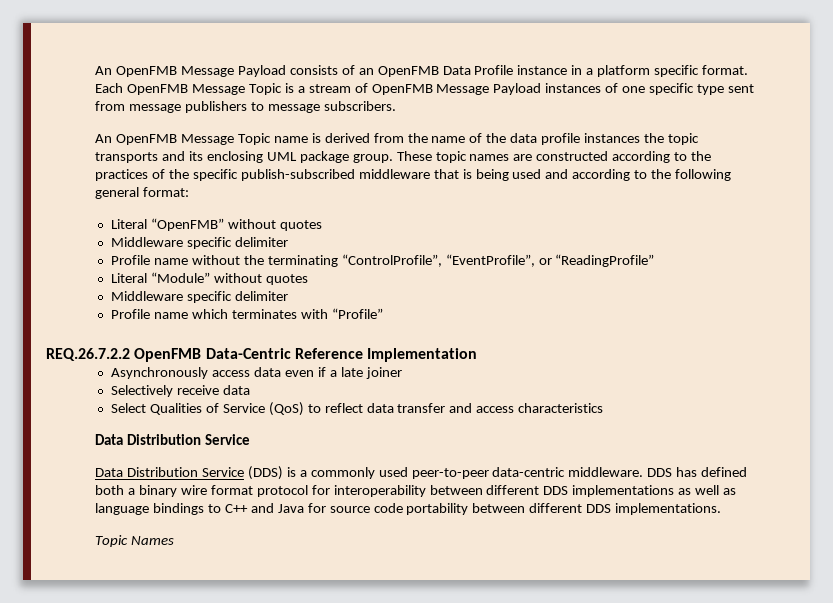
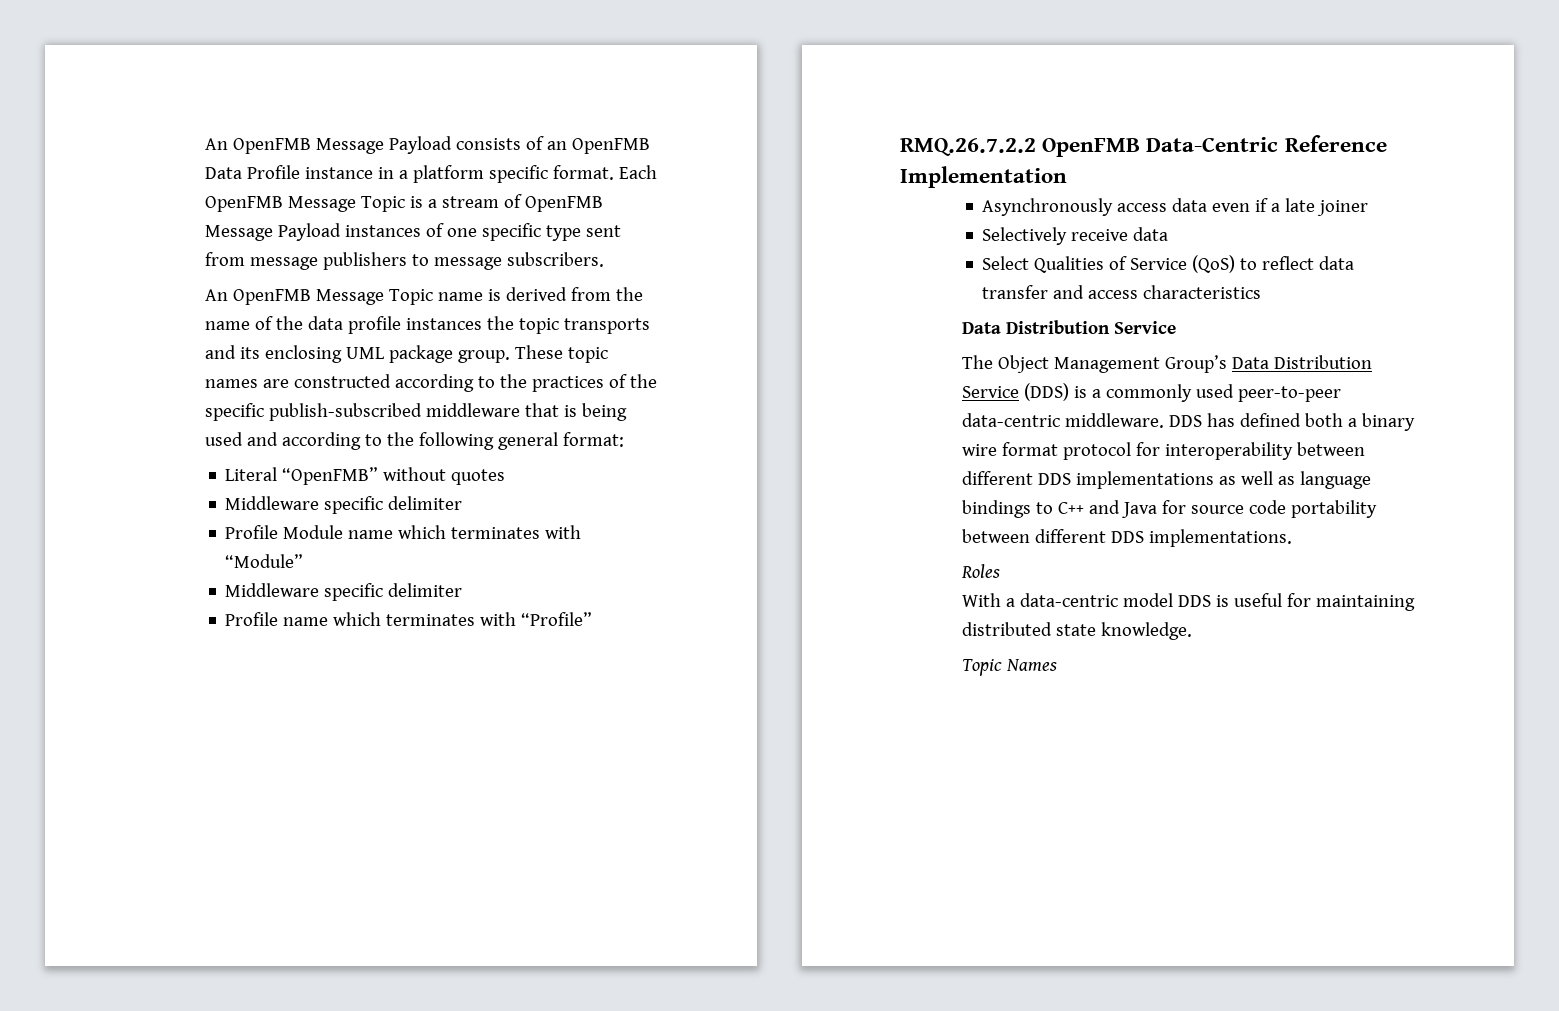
[154,254,655,267] [111,273,148,283] name without the terminating “ControlProfile”, “EventProfile”, or “ReadingProfile” // Literal -> [283,525,582,539] Module name which terminates with
[213,273,308,285] without quotes -> (304, 561) none
[46,348,130,361] REQ.26.7.2.2 -> [900,138,1036,156] RMQ.26.7.2.2
(251, 439) none -> [961,355,1227,373] The Object Management Group’s
(722, 509) none -> [960,564,1000,578] [961,593,1415,611] [961,622,1192,640] // Roles // With a data-centric model DDS is useful for maintaining distributed state knowledge.

